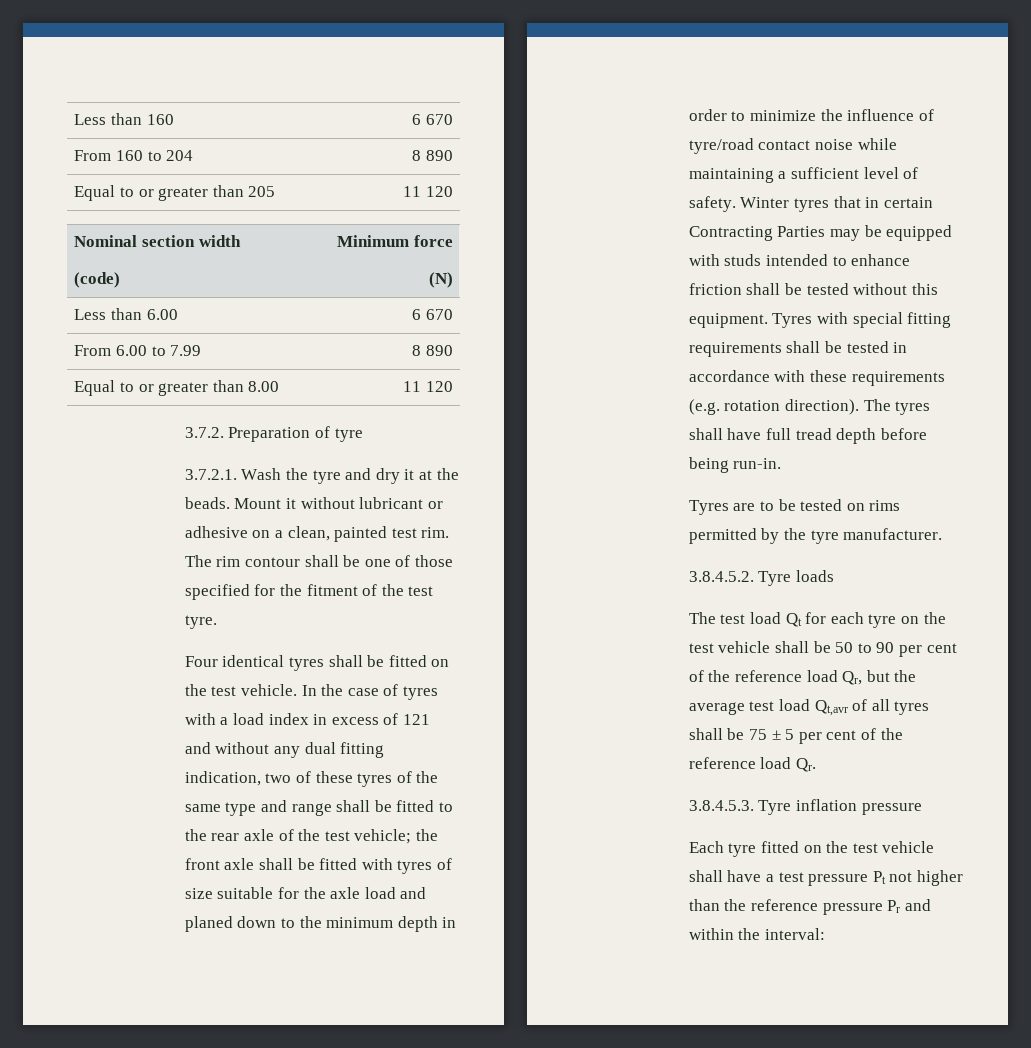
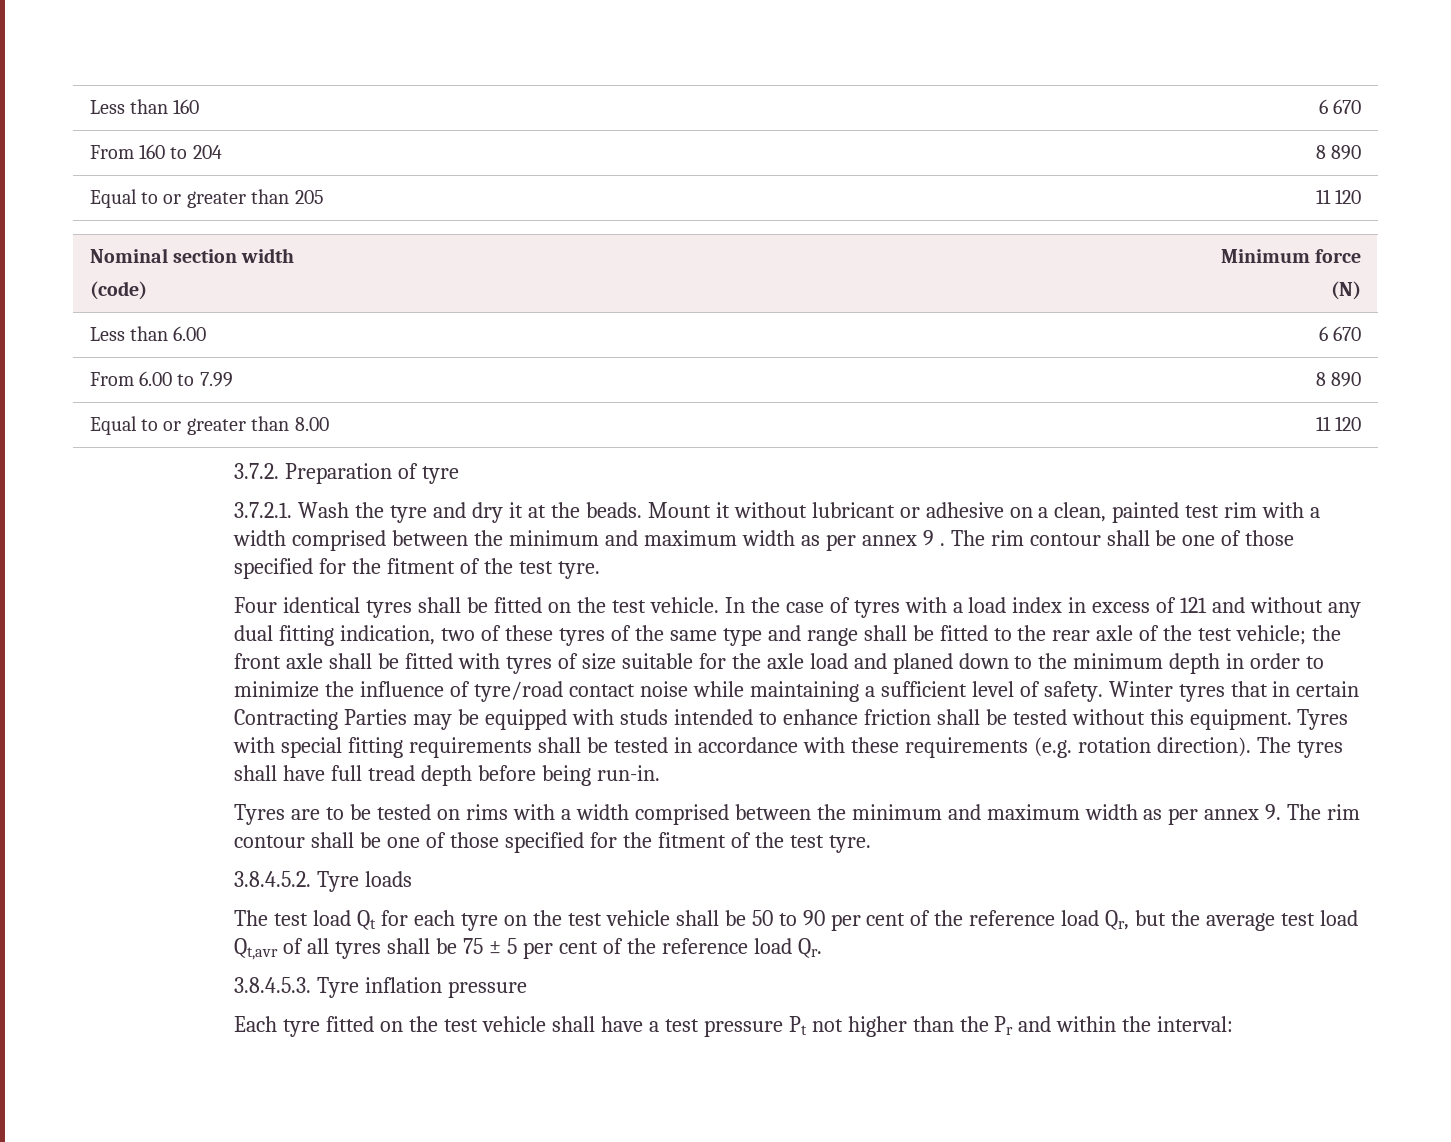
[421,527,450,538] rim. -> [1224,502,1321,518] [233,530,945,551] rim with a width comprised between the minimum and maximum width as per annex 9 .
[688,528,943,544] permitted by the tyre manufacturer. -> [513,804,1361,825] [234,832,871,853] with a width comprised between the minimum and maximum width as per annex 9. The rim contour shall be one of those specified for the fitment of the test tyre.
[751,899,883,915] reference pressure -> (989, 1024) none

